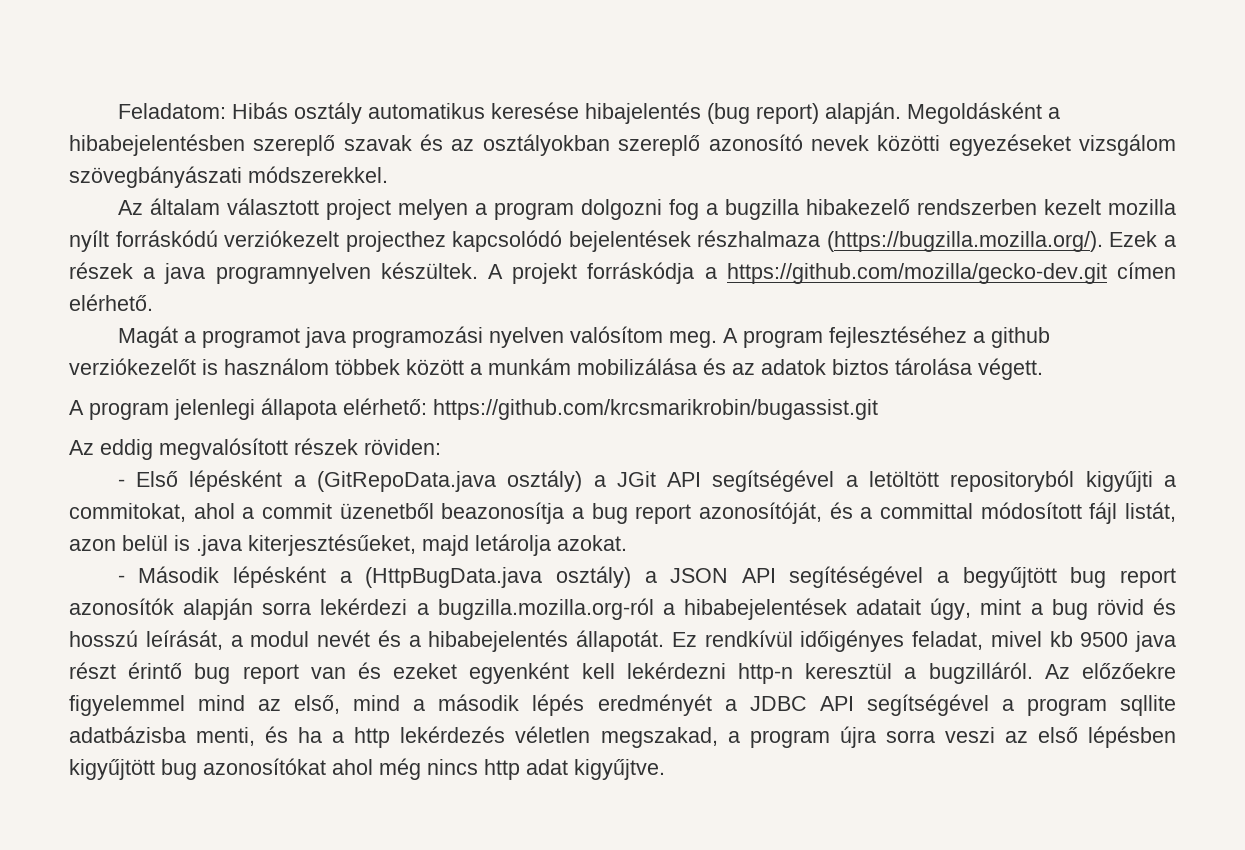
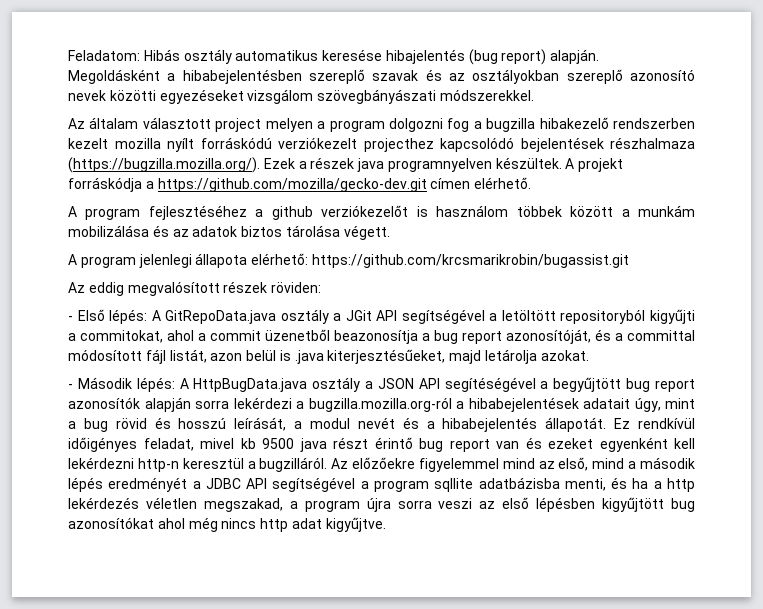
[143,267,156,279] a -> (355, 163) none
[117,326,717,348] Magát a programot java programozási nyelven valósítom meg. -> (532, 183) none
[189,470,583,492] lépésként a (GitRepoData.java osztály) -> [109,309,329,324] lépés: A GitRepoData.java osztály
[232,566,631,588] lépésként a (HttpBugData.java osztály) -> [136,377,361,392] lépés: A HttpBugData.java osztály

